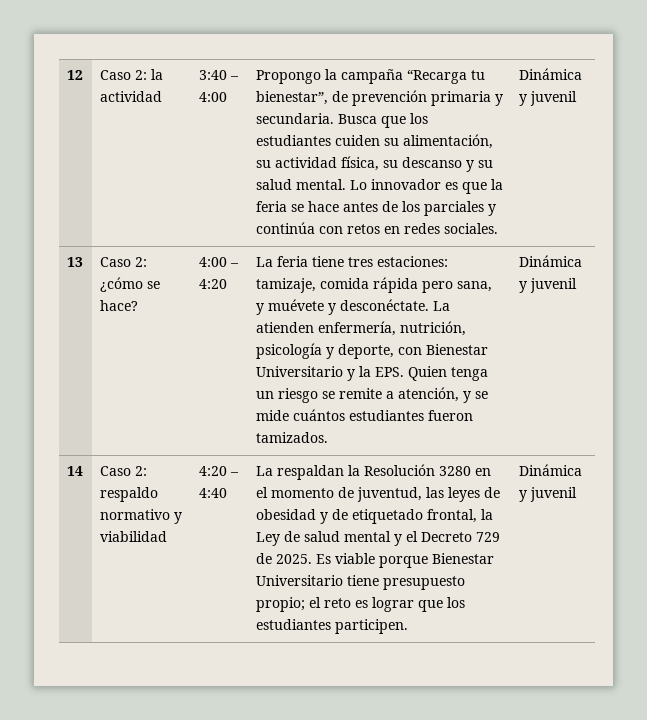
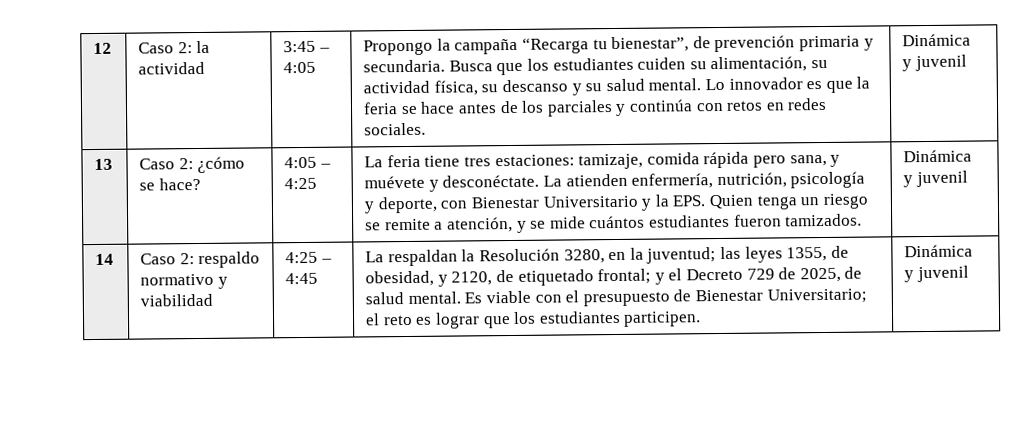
[199,70,240,80] [199,92,228,102] 3:40 – 4:00 -> [283,40,330,53] [283,61,317,74] 3:45 – 4:05
[199,257,240,267] [199,279,228,289] 4:00 – 4:20 -> [284,156,331,169] [284,177,318,190] 4:05 – 4:25
[199,466,240,476] [199,488,228,498] 4:20 – 4:40 -> [285,251,332,264] [285,272,319,285] 4:25 – 4:45
[439,466,492,476] [256,487,501,502] [256,509,494,524] [256,531,392,546] 3280 en el momento de juventud, las leyes de obesidad y de etiquetado frontal, la Ley de salud mental -> [563,245,849,264] [365,268,652,287] 3280, en la juventud; las leyes 1355, de obesidad, y 2120, de etiquetado frontal;
[276,553,495,568] [256,575,466,590] [256,597,306,612] 2025. Es viable porque Bienestar Universitario tiene presupuesto propio; -> [799,266,863,283] [365,288,867,307] 2025, de salud mental. Es viable con el presupuesto de Bienestar Universitario;

